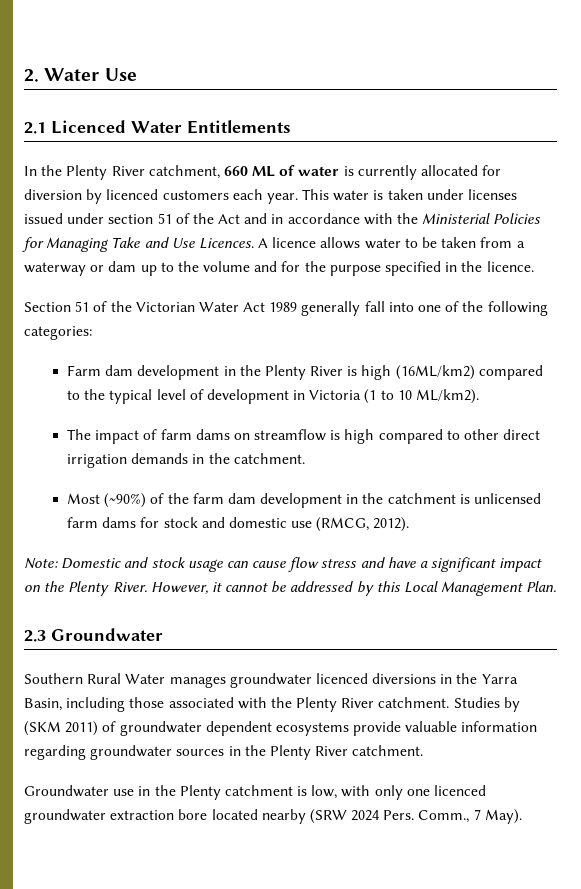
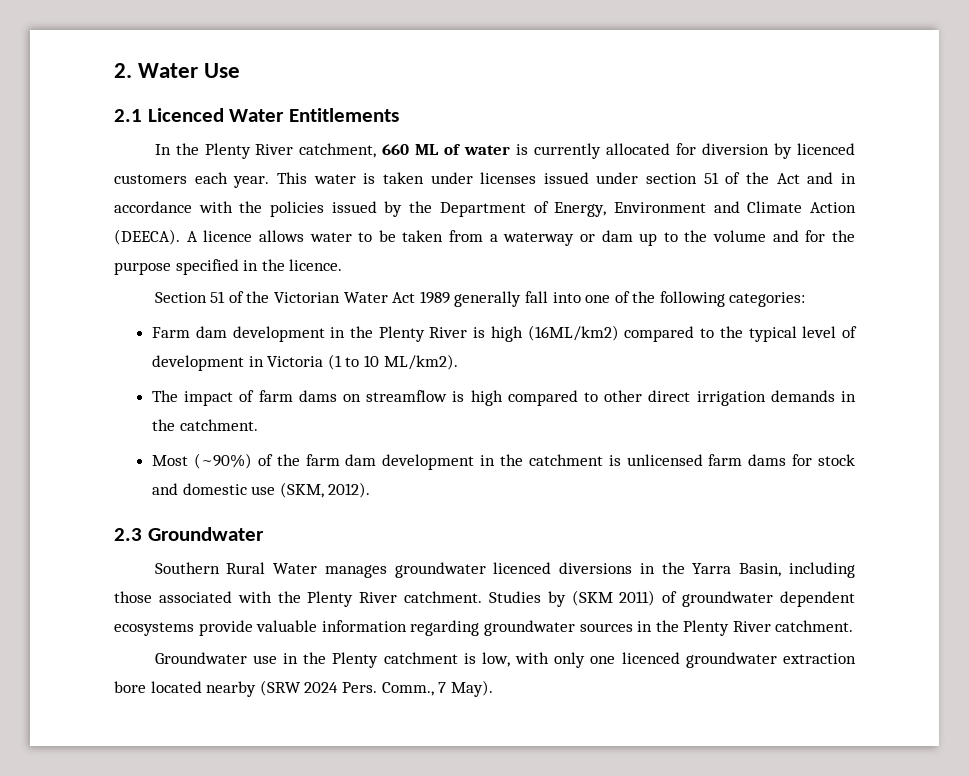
[422,213,542,224] [22,237,254,252] Ministerial Policies for Managing Take and Use Licences. -> [270,201,856,217] [114,229,180,245] policies issued by the Department of Energy, Environment and Climate Action (DEECA).
[316,517,370,532] (RMCG, -> [279,482,324,498] (SKM,
[24,557,543,572] [24,581,557,596] // Note: Domestic and stock usage can cause flow stress and have a significant impact on the Plenty River. However, it cannot be addressed by this Local Management Plan. -> (371, 490) none

